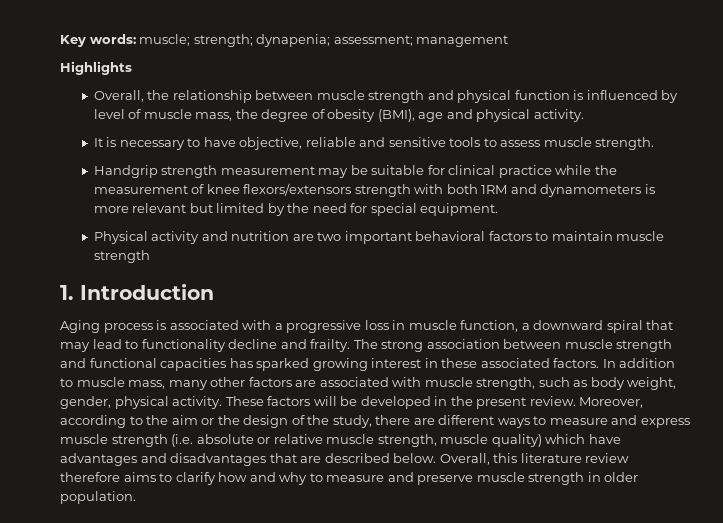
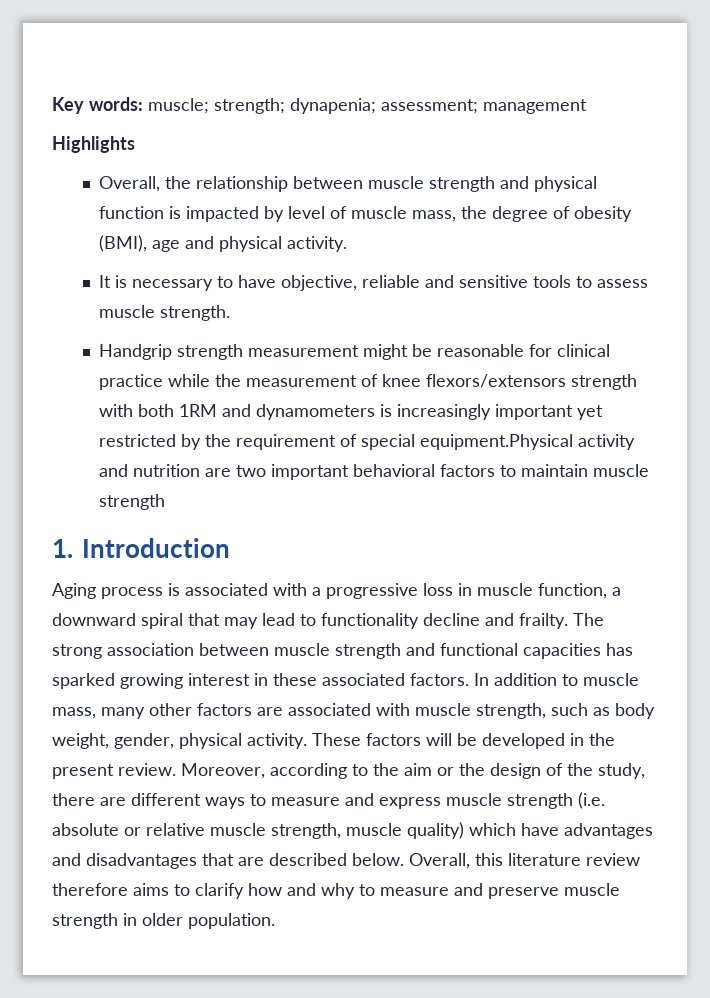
[586,90,658,100] influenced -> [185,206,259,222] impacted
[318,165,425,178] may be suitable -> [362,344,524,360] might be reasonable
[93,203,499,216] [93,231,148,244] more relevant but limited by the need for special equipment. // Physical -> [396,404,603,420] [98,434,573,450] increasingly important yet restricted by the requirement of special equipment.Physical

